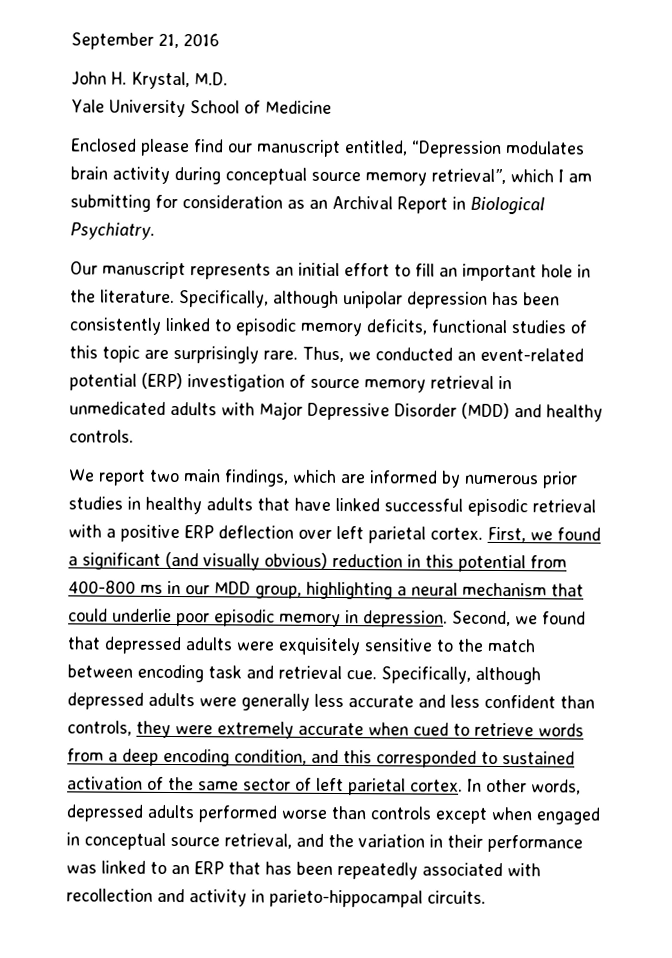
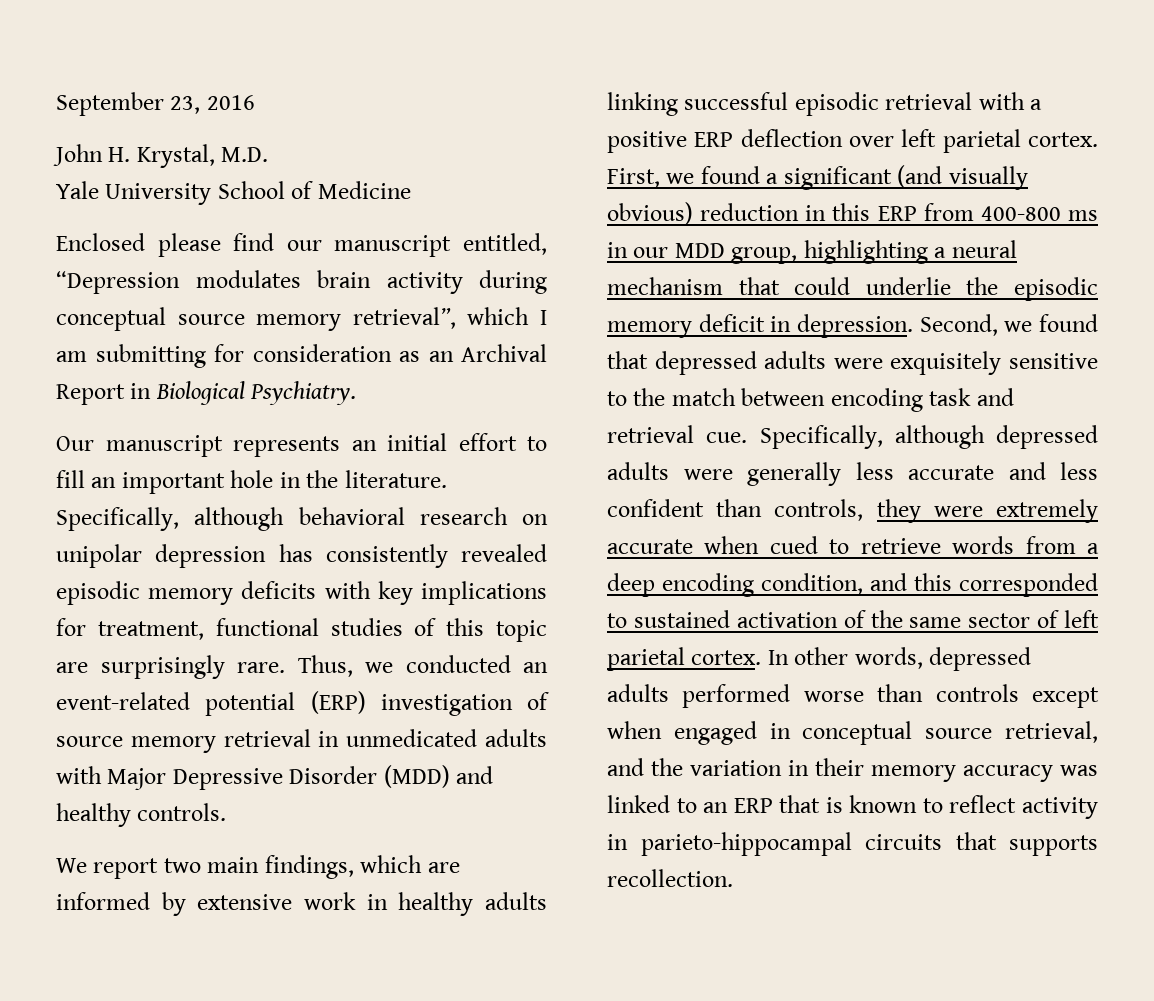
[158,32,179,49] 21, -> [170,96,201,114] 23,
[343,291,560,309] [69,317,427,337] unipolar depression has been consistently linked to episodic memory deficits, -> [298,507,548,525] [56,544,547,568] [56,581,547,605] [56,618,204,640] behavioral research on unipolar depression has consistently revealed episodic memory deficits with key implications for treatment,
[464,471,578,489] [68,496,380,515] numerous prior studies in healthy adults that have linked -> [197,892,547,916] [607,92,678,116] extensive work in healthy adults linking
[458,554,526,573] potential -> [877,206,917,221] ERP
[176,609,341,628] poor episodic memory -> [966,277,1098,301] [607,314,765,338] the episodic memory deficit
[487,834,583,853] performance -> [871,765,1053,782] memory accuracy
[265,861,541,880] [66,888,486,908] has been repeatedly associated with recollection and activity in parieto-hippocampal circuits. -> [825,795,1098,819] [607,832,1098,856] [607,869,733,887] is known to reflect activity in parieto-hippocampal circuits that supports recollection.

